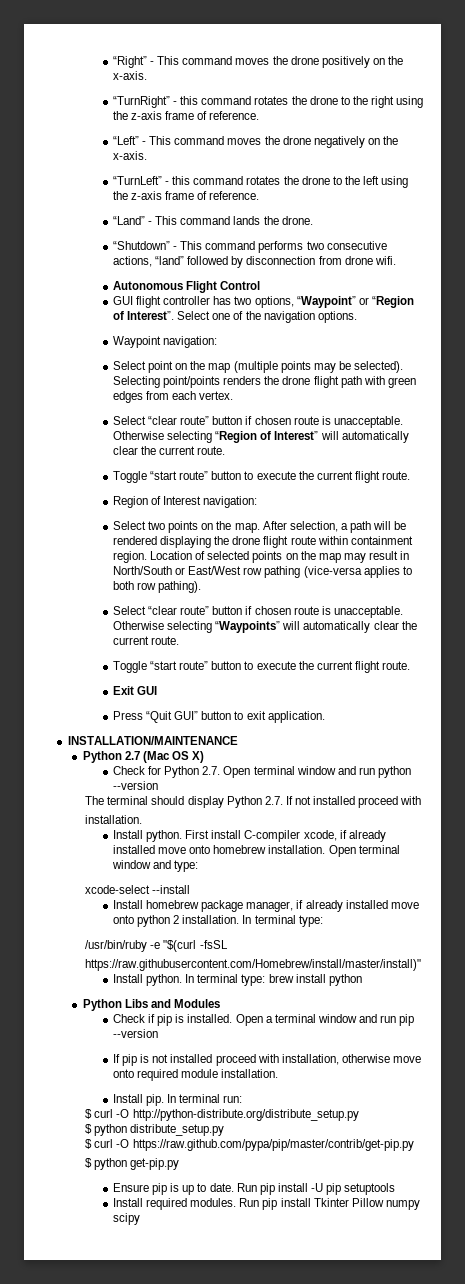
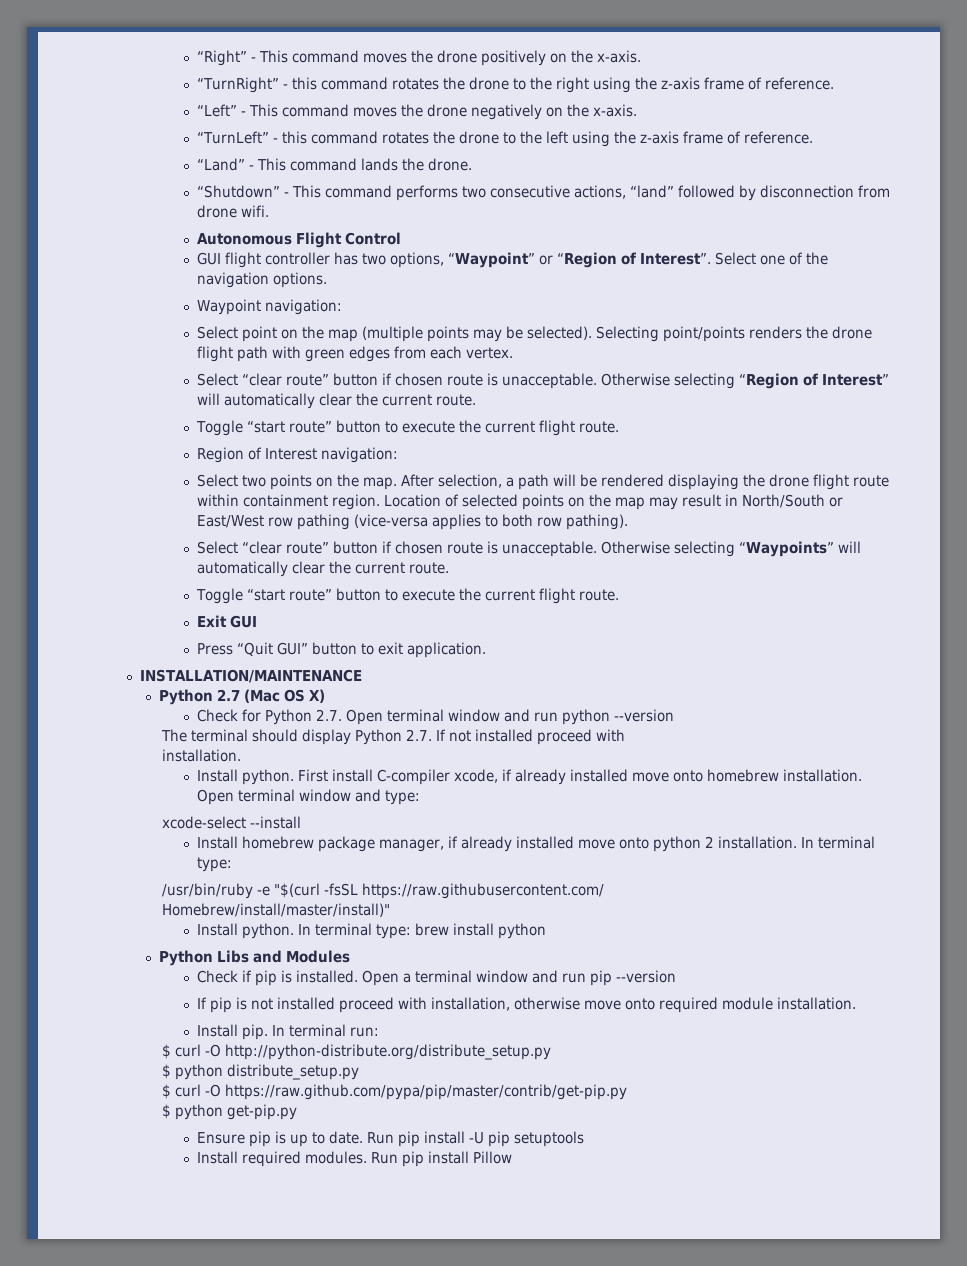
[85,959,422,971] // https://raw.githubusercontent.com/Homebrew/install/master/install)" -> [362,883,605,899] [162,903,391,917] https://raw.githubusercontent.com/ // Homebrew/install/master/install)"
[313,1198,420,1210] [113,1213,141,1225] Tkinter Pillow numpy scipy -> [473,1151,513,1164] Pillow

